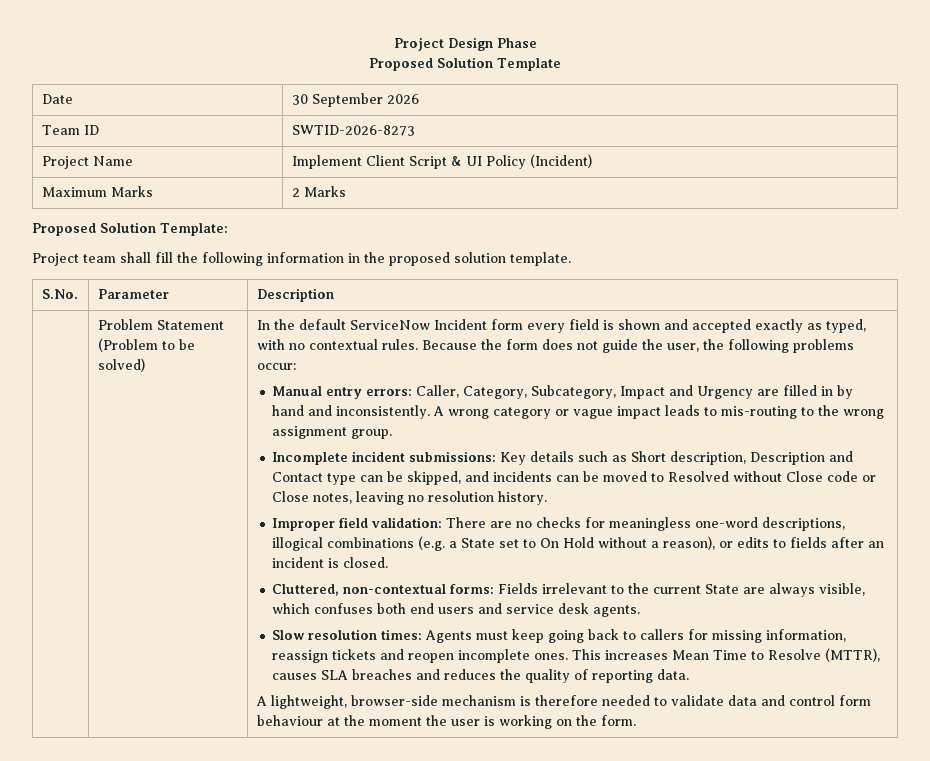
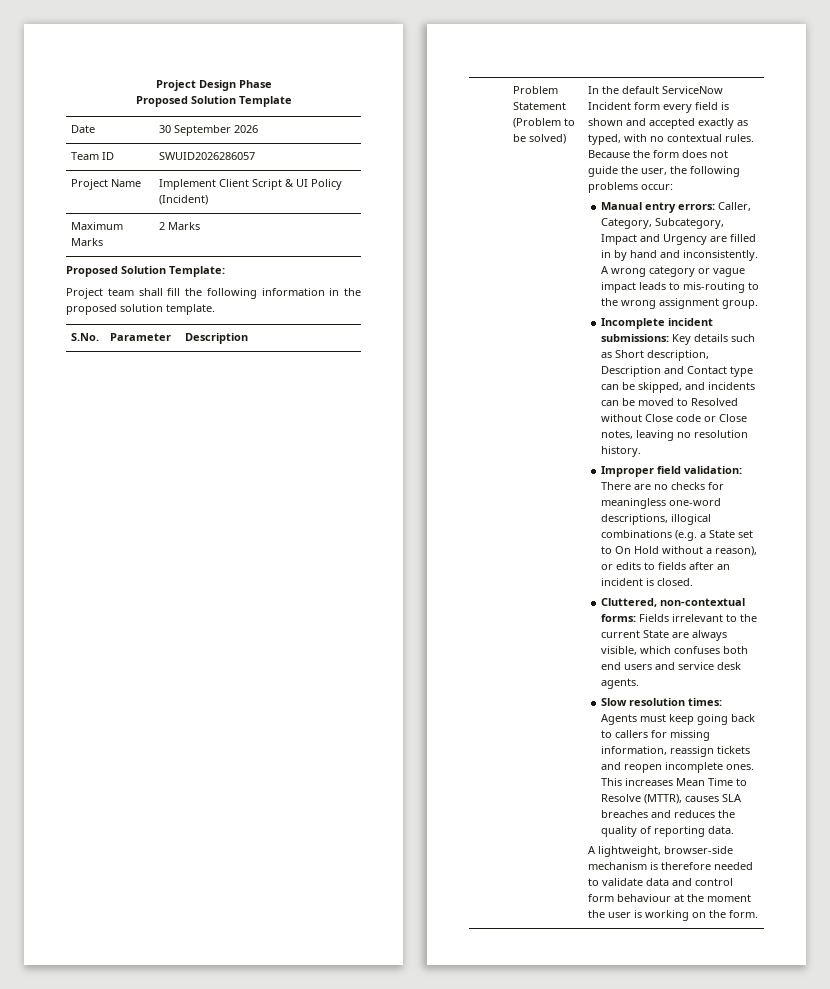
[291,125,415,136] SWTID-2026-8273 -> [159,152,256,160] SWUID2026286057

